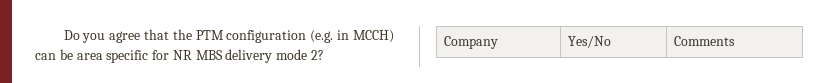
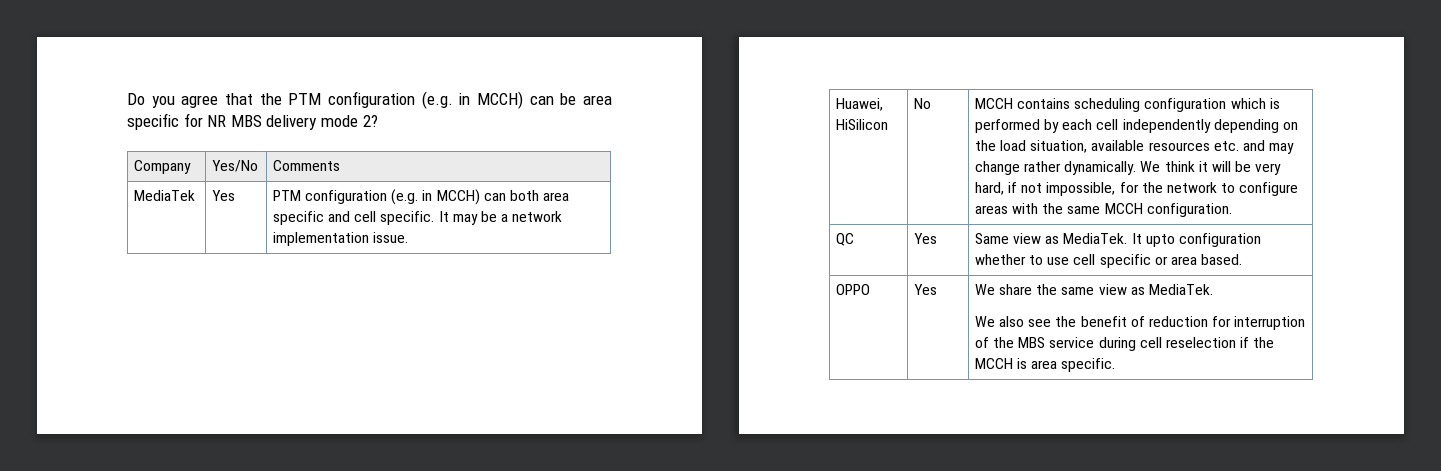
(736, 41) none -> [133,190,195,201] [211,190,235,201] [272,189,570,205] [272,211,563,225] [272,232,409,246] [835,98,883,111] [835,119,888,130] [913,98,931,109] [974,98,1280,112] [974,119,1298,133] [974,140,1295,154] [974,161,1282,175] [974,182,1299,196] [974,203,1232,217] [835,233,854,246] [913,233,937,244] [974,233,1261,247] [974,254,1243,268] [835,284,870,295] [913,284,937,295] [974,284,1213,295] [974,316,1306,330] [974,337,1275,351] [974,358,1116,372] // MediaTek | Yes | PTM configuration (e.g. in MCCH) can both area specific and cell specific. It may be a network implementation issue. // Huawei, HiSilicon | No | MCCH contains scheduling configuration which is performed by each cell independently depending on the load situation, available resources etc. and may change rather dynamically. We think it will be very hard, if not impossible, for the network to configure areas with the same MCCH configuration. // QC | Yes | Same view as MediaTek. It upto configuration whether to use cell specific or area based. // OPPO | Yes | We share the same view as MediaTek. // We also see the benefit of reduction for interruption of the MBS service during cell reselection if the MCCH is area specific.

